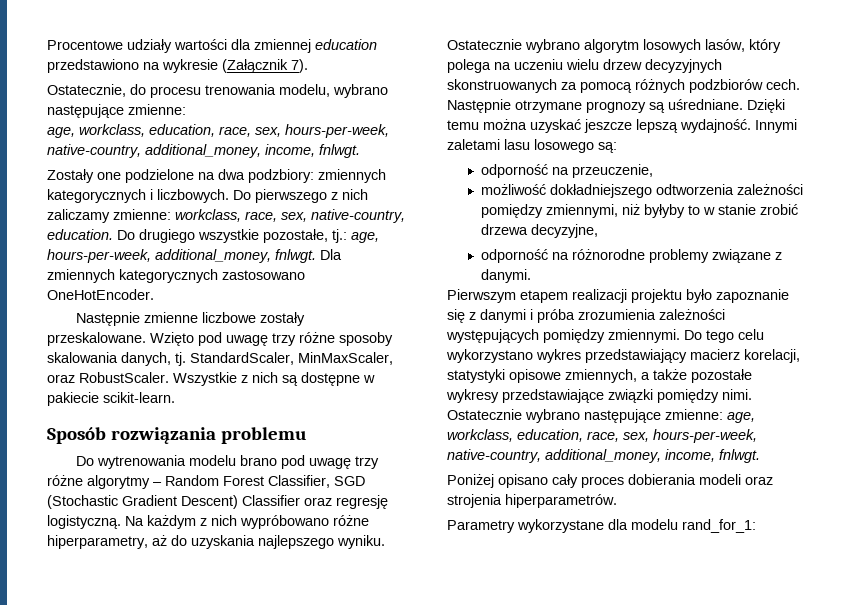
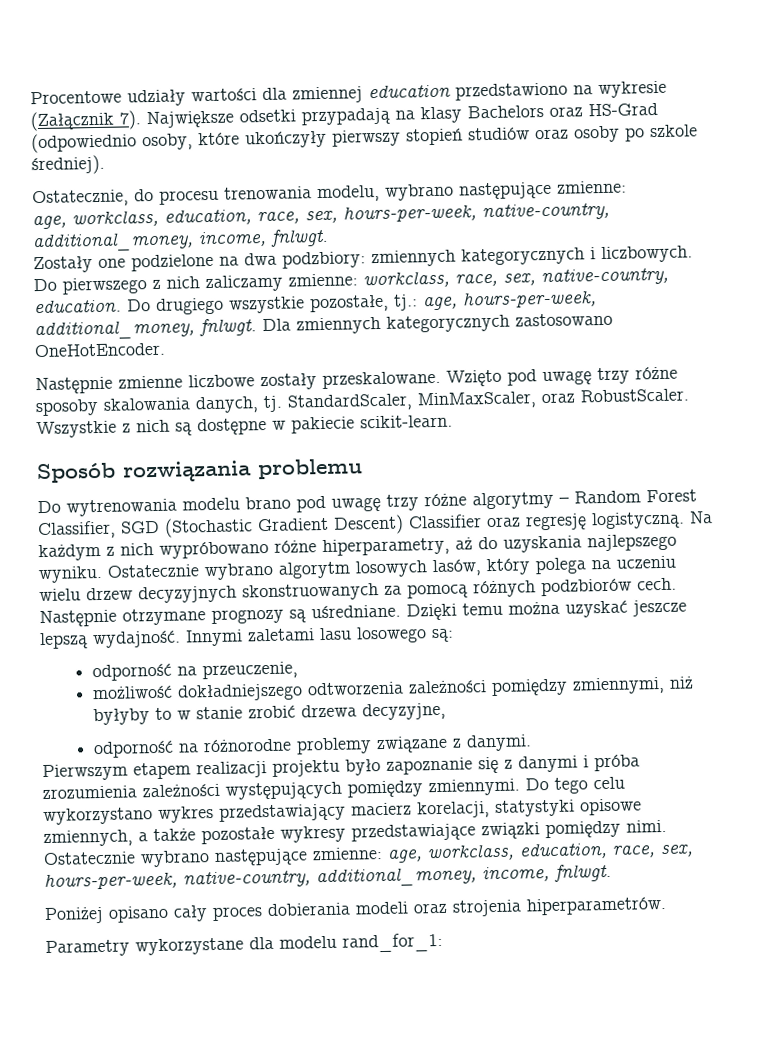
(308, 66) none -> [146,102,658,129] [31,124,698,154] [31,154,105,176] Największe odsetki przypadają na klasy Bachelors oraz HS-Grad (odpowiednio osoby, które ukończyły pierwszy stopień studiów oraz osoby po szkole średniej).

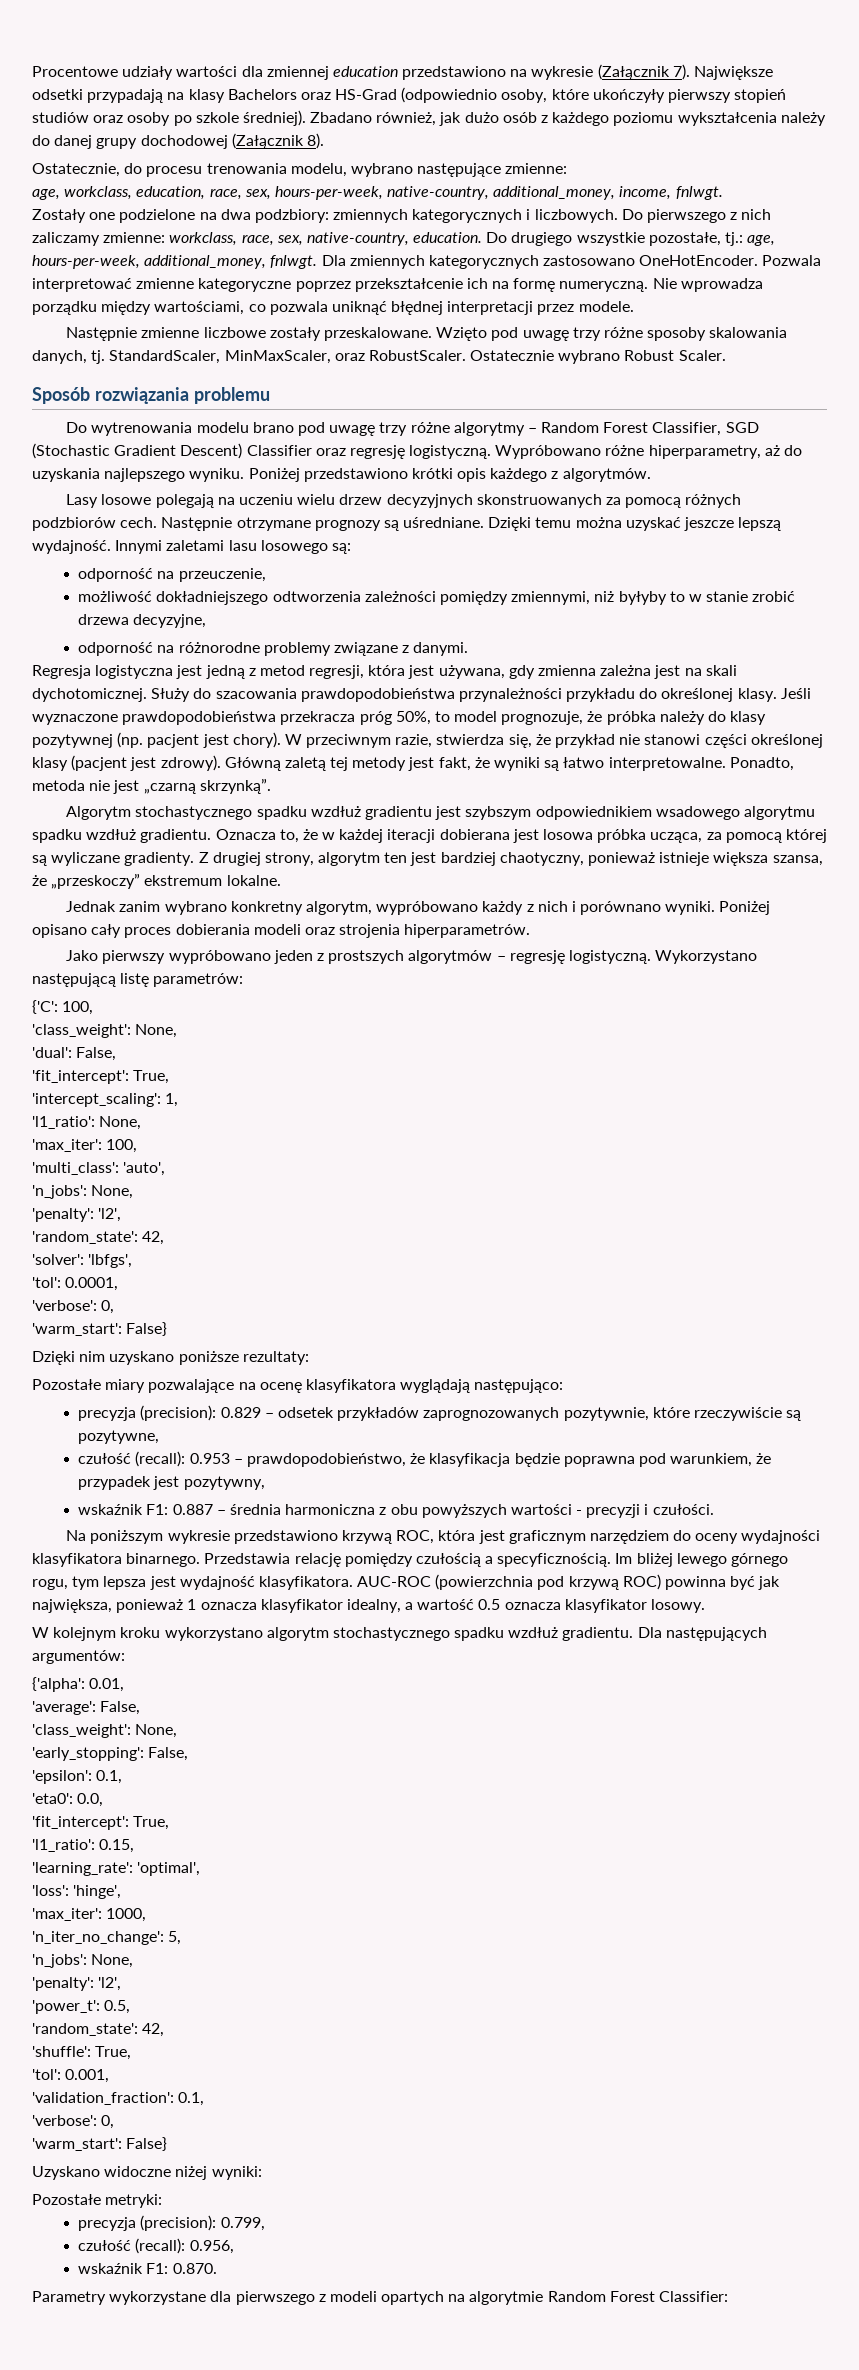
(105, 165) none -> [310,112,826,126] [32,133,324,149] Zbadano również, jak dużo osób z każdego poziomu wykształcenia należy do danej grupy dochodowej (Załącznik 8).
(166, 350) none -> [762,255,822,266] [32,278,763,292] [32,301,634,315] Pozwala interpretować zmienne kategoryczne poprzez przekształcenie ich na formę numeryczną. Nie wprowadza porządku między wartościami, co pozwala uniknąć błędnej interpretacji przez modele.
[36,414,453,439] Wszystkie z nich są dostępne w pakiecie scikit-learn. -> [470,350,726,364] Ostatecznie wybrano Robust Scaler.
[689,511,713,524] [38,540,269,562] Na każdym z nich wypróbowano -> [495,445,602,459] Wypróbowano
[107,557,586,581] Ostatecznie wybrano algorytm losowych lasów, który polega -> [248,468,651,482] [66,494,214,508] Poniżej przedstawiono krótki opis każdego z algorytmów. // Lasy losowe polegają
[42,754,640,782] [42,776,625,800] [43,798,642,826] [43,819,667,848] [43,843,694,868] [44,863,612,891] Pierwszym etapem realizacji projektu było zapoznanie się z danymi i próba zrozumienia zależności występujących pomiędzy zmiennymi. Do tego celu wykorzystano wykres przedstawiający macierz korelacji, statystyki opisowe zmiennych, a także pozostałe wykresy przedstawiające związki pomiędzy nimi. Ostatecznie wybrano następujące zmienne: age, workclass, education, race, sex, hours-per-week, native-country, additional_money, income, fnlwgt. // -> [32,665,737,679] [32,688,811,702] [32,711,767,725] [32,732,823,748] [32,755,794,771] [32,778,271,794] [66,806,815,820] [32,829,827,843] [32,852,823,866] [32,873,281,889] [66,901,716,915] Regresja logistyczna jest jedną z metod regresji, która jest używana, gdy zmienna zależna jest na skali dychotomicznej. Służy do szacowania prawdopodobieństwa przynależności przykładu do określonej klasy. Jeśli wyznaczone prawdopodobieństwa przekracza próg 50%, to model prognozuje, że próbka należy do klasy pozytywnej (np. pacjent jest chory). W przeciwnym razie, stwierdza się, że przykład nie stanowi części określonej klasy (pacjent jest zdrowy). Główną zaletą tej metody jest fakt, że wyniki są łatwo interpretowalne. Ponadto, metoda nie jest „czarną skrzynką”. // Algorytm stochastycznego spadku wzdłuż gradientu jest szybszym odpowiednikiem wsadowego algorytmu spadku wzdłuż gradientu. Oznacza to, że w każdej iteracji dobierana jest losowa próbka ucząca, za pomocą której są wyliczane gradienty. Z drugiej strony, algorytm ten jest bardziej chaotyczny, ponieważ istnieje większa szansa, że „przeskoczy” ekstremum lokalne. // Jednak zanim wybrano konkretny algorytm, wypróbowano każdy z nich i porównano wyniki.
[45,932,443,958] Parametry wykorzystane dla modelu rand_for_1: -> [66,950,758,964] [32,973,244,987] [32,1000,94,1015] [32,1024,178,1038] [32,1047,117,1061] [32,1070,170,1084] [32,1093,179,1107] [32,1116,142,1130] [32,1139,138,1153] [32,1162,166,1176] [32,1185,134,1199] [32,1208,122,1222] [32,1231,165,1245] [32,1254,133,1268] [32,1277,119,1291] [32,1300,115,1314] [32,1322,168,1336] [32,1351,309,1365] [32,1379,564,1393] [78,1405,802,1421] [78,1430,160,1444] [78,1451,772,1467] [78,1476,265,1490] [78,1504,714,1518] [66,1530,821,1544] [32,1553,789,1567] [32,1574,781,1590] [32,1599,706,1613] [32,1627,767,1641] [32,1650,125,1664] [32,1677,125,1692] [32,1701,141,1715] [32,1724,178,1738] [32,1747,189,1761] [32,1770,123,1784] [32,1793,104,1807] [32,1816,170,1830] [32,1839,135,1853] [32,1862,201,1876] [32,1885,122,1899] [32,1908,147,1922] [32,1931,182,1945] [32,1954,134,1968] [32,1977,122,1991] [32,2000,131,2014] [32,2023,165,2037] [32,2046,132,2060] [32,2069,110,2083] [32,2092,205,2106] [32,2115,115,2129] [32,2137,168,2151] [32,2166,262,2180] [32,2194,163,2208] [78,2215,265,2231] [78,2238,234,2254] [78,2263,217,2274] [32,2291,729,2305] Jako pierwszy wypróbowano jeden z prostszych algorytmów – regresję logistyczną. Wykorzystano następującą listę parametrów: // {'C': 100, // 'class_weight': None, // 'dual': False, // 'fit_intercept': True, // 'intercept_scaling': 1, // 'l1_ratio': None, // 'max_iter': 100, // 'multi_class': 'auto', // 'n_jobs': None, // 'penalty': 'l2', // 'random_state': 42, // 'solver': 'lbfgs', // 'tol': 0.0001, // 'verbose': 0, // 'warm_start': False} // Dzięki nim uzyskano poniższe rezultaty: // Pozostałe miary pozwalające na ocenę klasyfikatora wyglądają następująco: // precyzja (precision): 0.829 – odsetek przykładów zaprognozowanych pozytywnie, które rzeczywiście są pozytywne, // czułość (recall): 0.953 – prawdopodobieństwo, że klasyfikacja będzie poprawna pod warunkiem, że przypadek jest pozytywny, // wskaźnik F1: 0.887 – średnia harmoniczna z obu powyższych wartości - precyzji i czułości. // Na poniższym wykresie przedstawiono krzywą ROC, która jest graficznym narzędziem do oceny wydajności klasyfikatora binarnego. Przedstawia relację pomiędzy czułością a specyficznością. Im bliżej lewego górnego rogu, tym lepsza jest wydajność klasyfikatora. AUC-ROC (powierzchnia pod krzywą ROC) powinna być jak największa, ponieważ 1 oznacza klasyfikator idealny, a wartość 0.5 oznacza klasyfikator losowy. // W kolejnym kroku wykorzystano algorytm stochastycznego spadku wzdłuż gradientu. Dla następujących argumentów: // {'alpha': 0.01, // 'average': False, // 'class_weight': None, // 'early_stopping': False, // 'epsilon': 0.1, // 'eta0': 0.0, // 'fit_intercept': True, // 'l1_ratio': 0.15, // 'learning_rate': 'optimal', // 'loss': 'hinge', // 'max_iter': 1000, // 'n_iter_no_change': 5, // 'n_jobs': None, // 'penalty': 'l2', // 'power_t': 0.5, // 'random_state': 42, // 'shuffle': True, // 'tol': 0.001, // 'validation_fraction': 0.1, // 'verbose': 0, // 'warm_start': False} // Uzyskano widoczne niżej wyniki: // Pozostałe metryki: // precyzja (precision): 0.799, // czułość (recall): 0.956, // wskaźnik F1: 0.870. // Parametry wykorzystane dla pierwszego z modeli opartych na algorytmie Random Forest Classifier:

